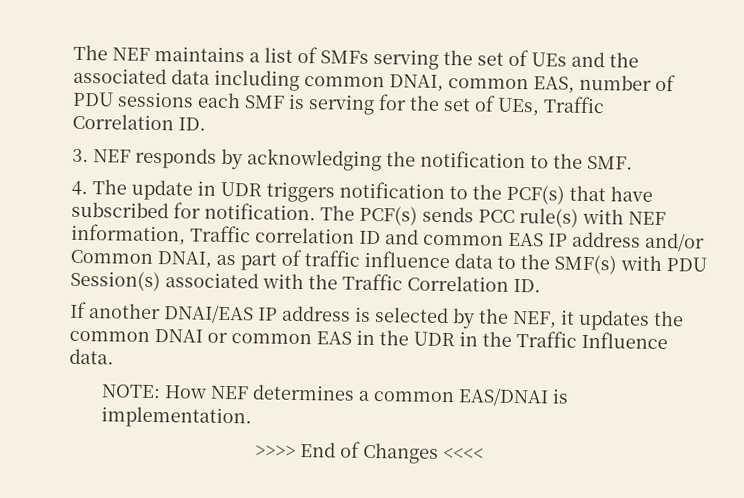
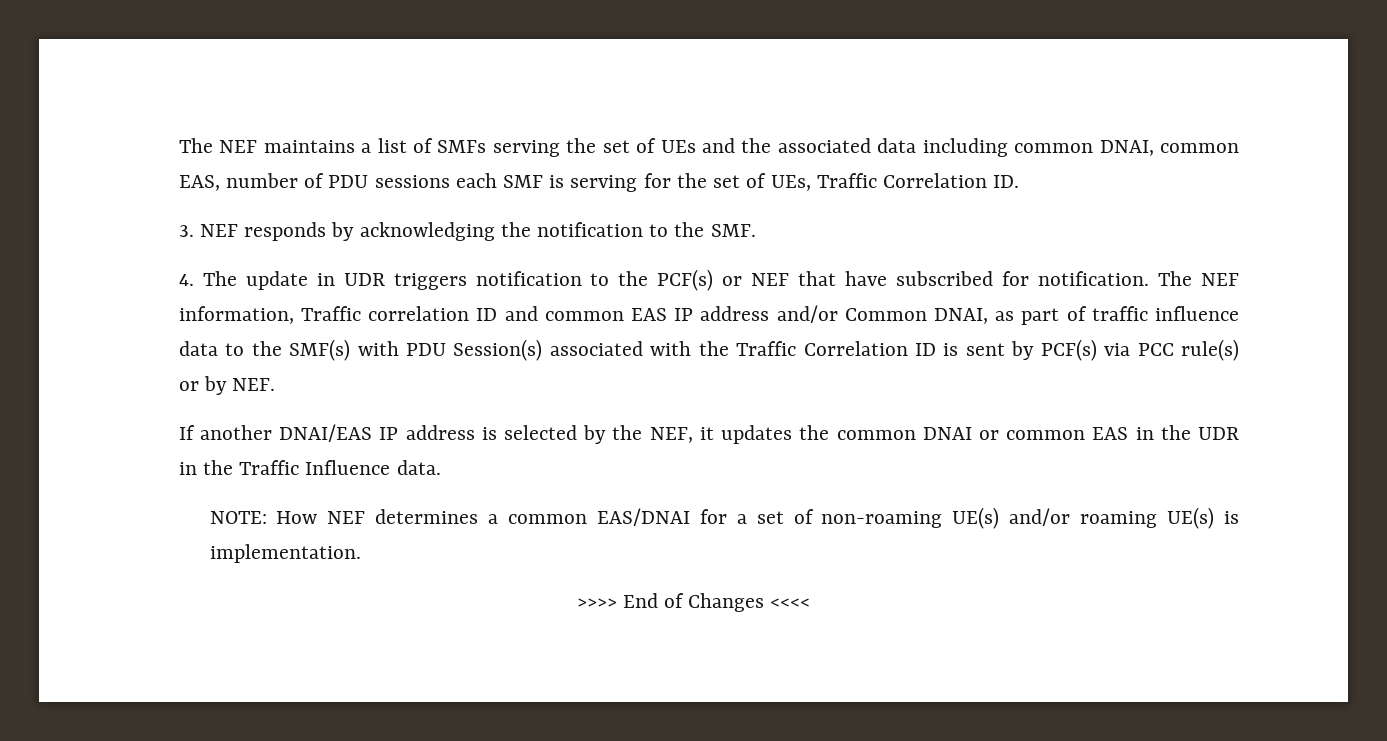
(565, 194) none -> [722,273,790,286] or NEF
[358,205,624,228] PCF(s) sends PCC rule(s) with -> (1193, 278) none
[512,278,541,293] ID. -> [914,339,1239,361] [178,376,276,395] ID is sent by PCF(s) via PCC rule(s) or by NEF.
(550, 397) none -> [699,507,1215,529] for a set of non-roaming UE(s) and/or roaming UE(s)

